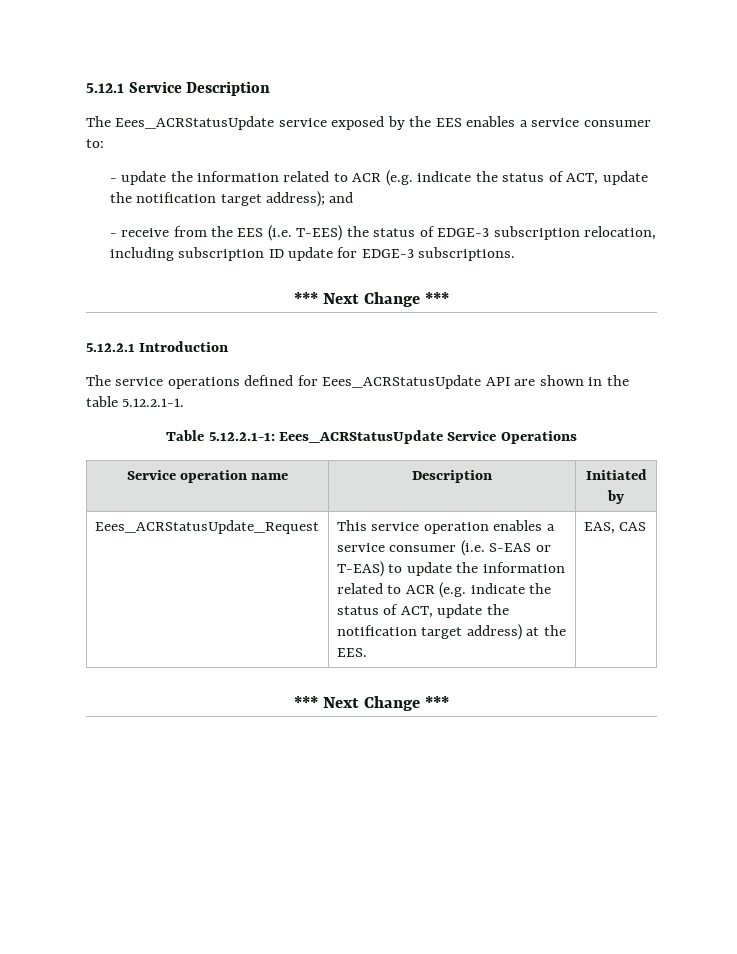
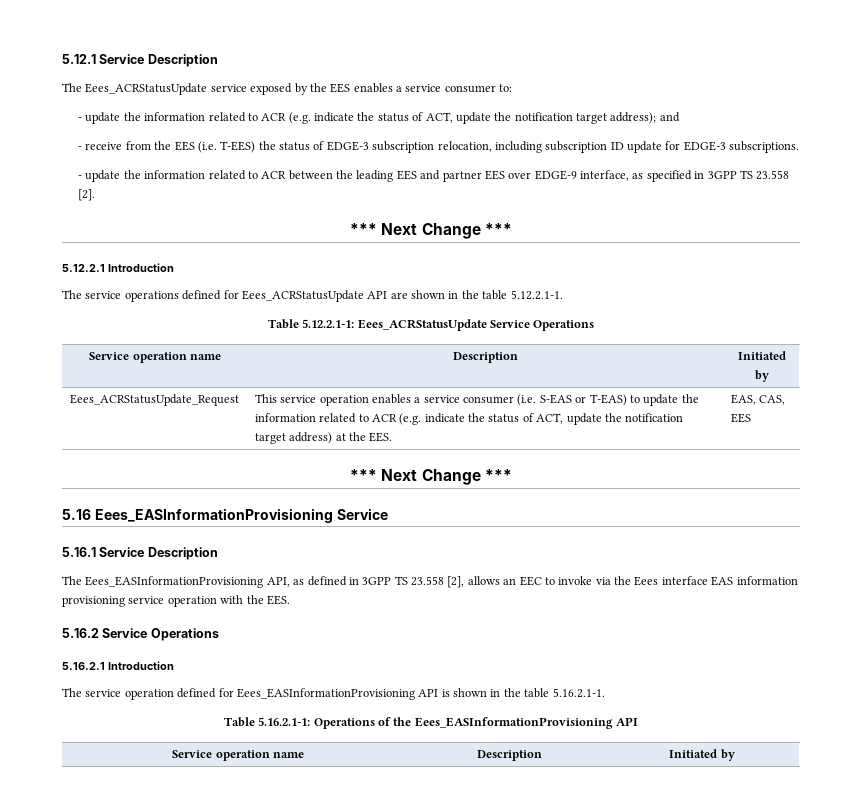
(516, 254) none -> [78,170,790,182] [78,189,96,201] // - update the information related to ACR between the leading EES and partner EES over EDGE-9 interface, as specified in 3GPP TS 23.558 [2].
[619,522,647,531] [293,696,450,711] CAS // *** Next Change *** -> [759,395,786,405] [730,413,751,423] [350,469,512,485] [62,508,388,523] [62,547,218,560] [62,576,798,588] [62,595,290,607] [62,628,219,641] [62,661,174,670] [62,688,605,700] [223,717,639,729] [172,750,304,761] [476,750,542,761] [669,749,735,761] CAS, EES // *** Next Change *** // 5.16 Eees_EASInformationProvisioning Service // 5.16.1 Service Description // The Eees_EASInformationProvisioning API, as defined in 3GPP TS 23.558 [2], allows an EEC to invoke via the Eees interface EAS information provisioning service operation with the EES. // 5.16.2 Service Operations // 5.16.2.1 Introduction // The service operation defined for Eees_EASInformationProvisioning API is shown in the table 5.16.2.1-1. // Table 5.16.2.1-1: Operations of the Eees_EASInformationProvisioning API // Service operation name | Description | Initiated by

